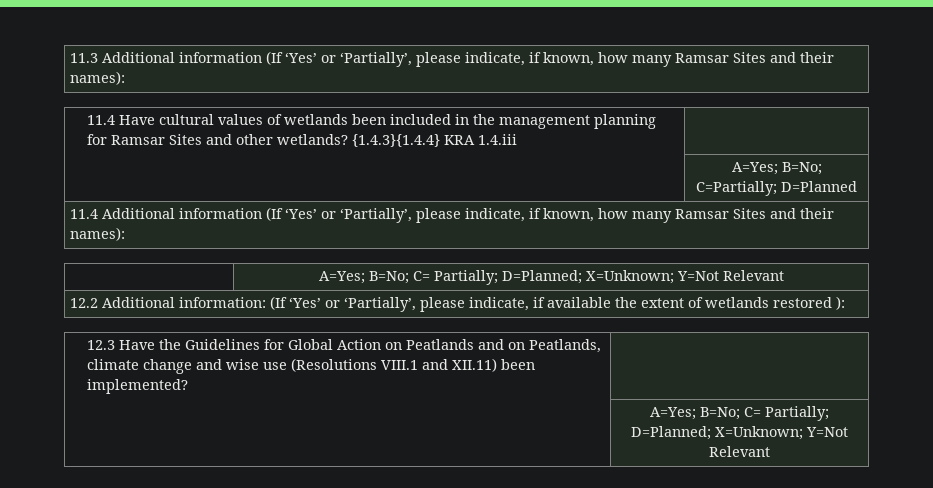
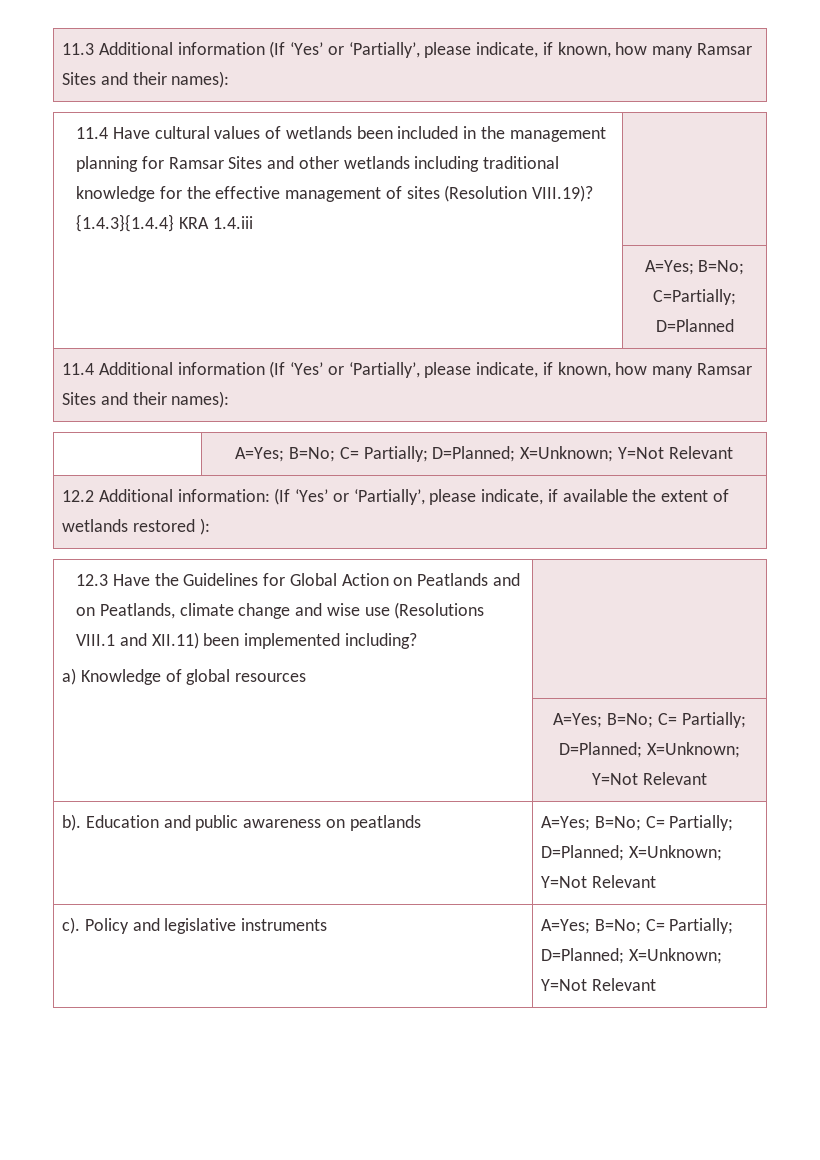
[277,134,349,145] wetlands? -> [343,156,560,172] [76,185,594,202] wetlands including traditional knowledge for the effective management of sites (Resolution VIII.19)?
[87,379,189,394] [650,406,829,421] [631,426,848,440] [709,446,770,457] implemented? | // | A=Yes; B=No; C= Partially; D=Planned; X=Unknown; Y=Not Relevant -> [244,633,417,649] [62,668,307,685] [553,712,746,728] [559,742,740,758] [592,772,707,785] [62,814,421,831] [541,815,734,831] [541,845,723,861] [541,875,657,888] [62,917,328,934] [541,918,734,934] [541,948,723,964] [541,978,657,991] implemented including? // a) Knowledge of global resources | // | A=Yes; B=No; C= Partially; D=Planned; X=Unknown; Y=Not Relevant // b). Education and public awareness on peatlands | A=Yes; B=No; C= Partially; D=Planned; X=Unknown; Y=Not Relevant // c). Policy and legislative instruments | A=Yes; B=No; C= Partially; D=Planned; X=Unknown; Y=Not Relevant

